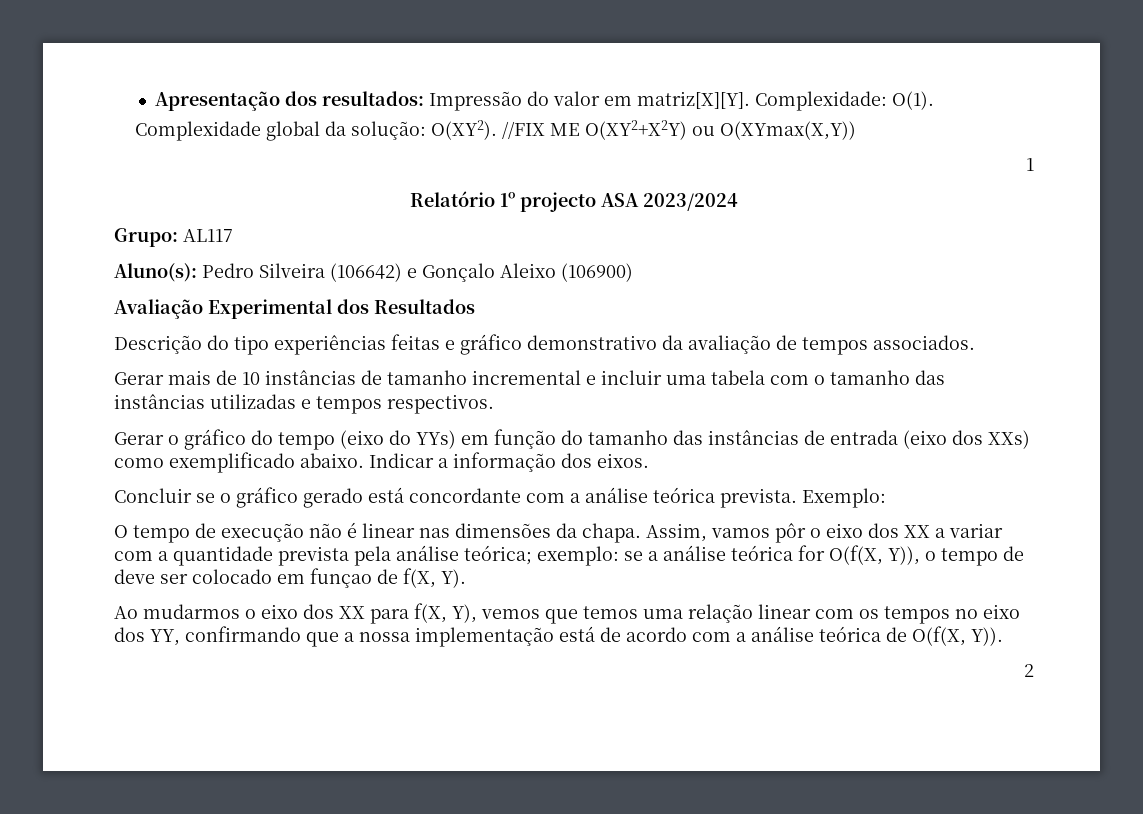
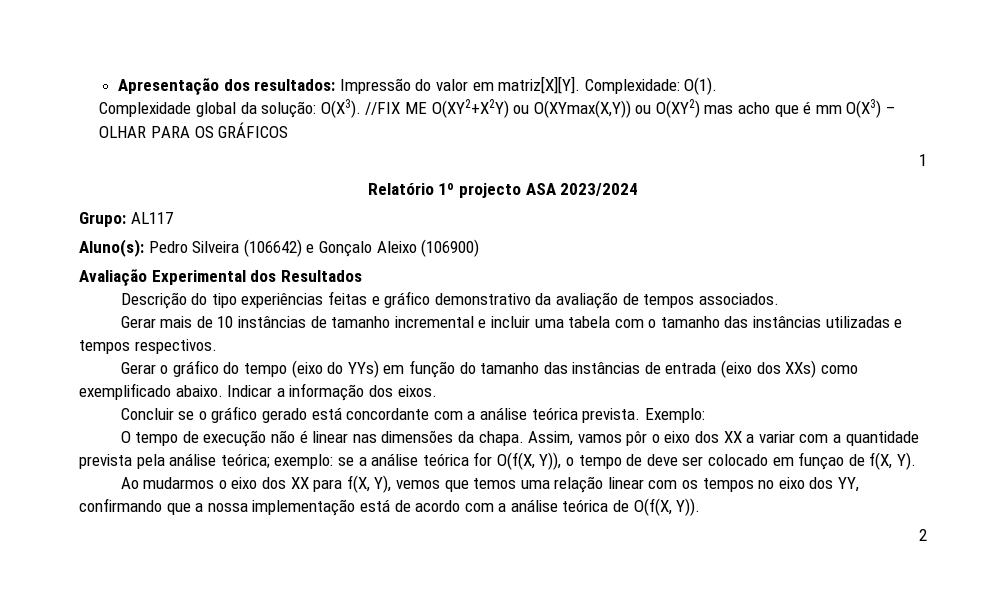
[431,120,498,140] O(XY2). -> [320,99,361,118] O(X3).
(857, 130) none -> [635,99,896,118] [99,122,289,138] ou O(XY2) mas acho que é mm O(X3) – OLHAR PARA OS GRÁFICOS

